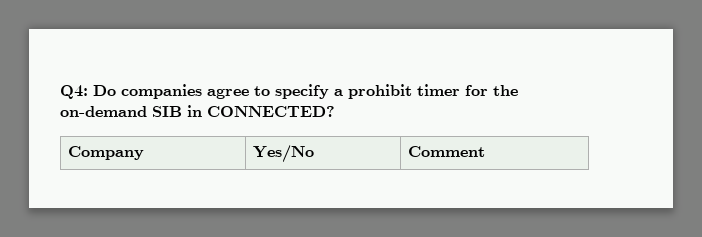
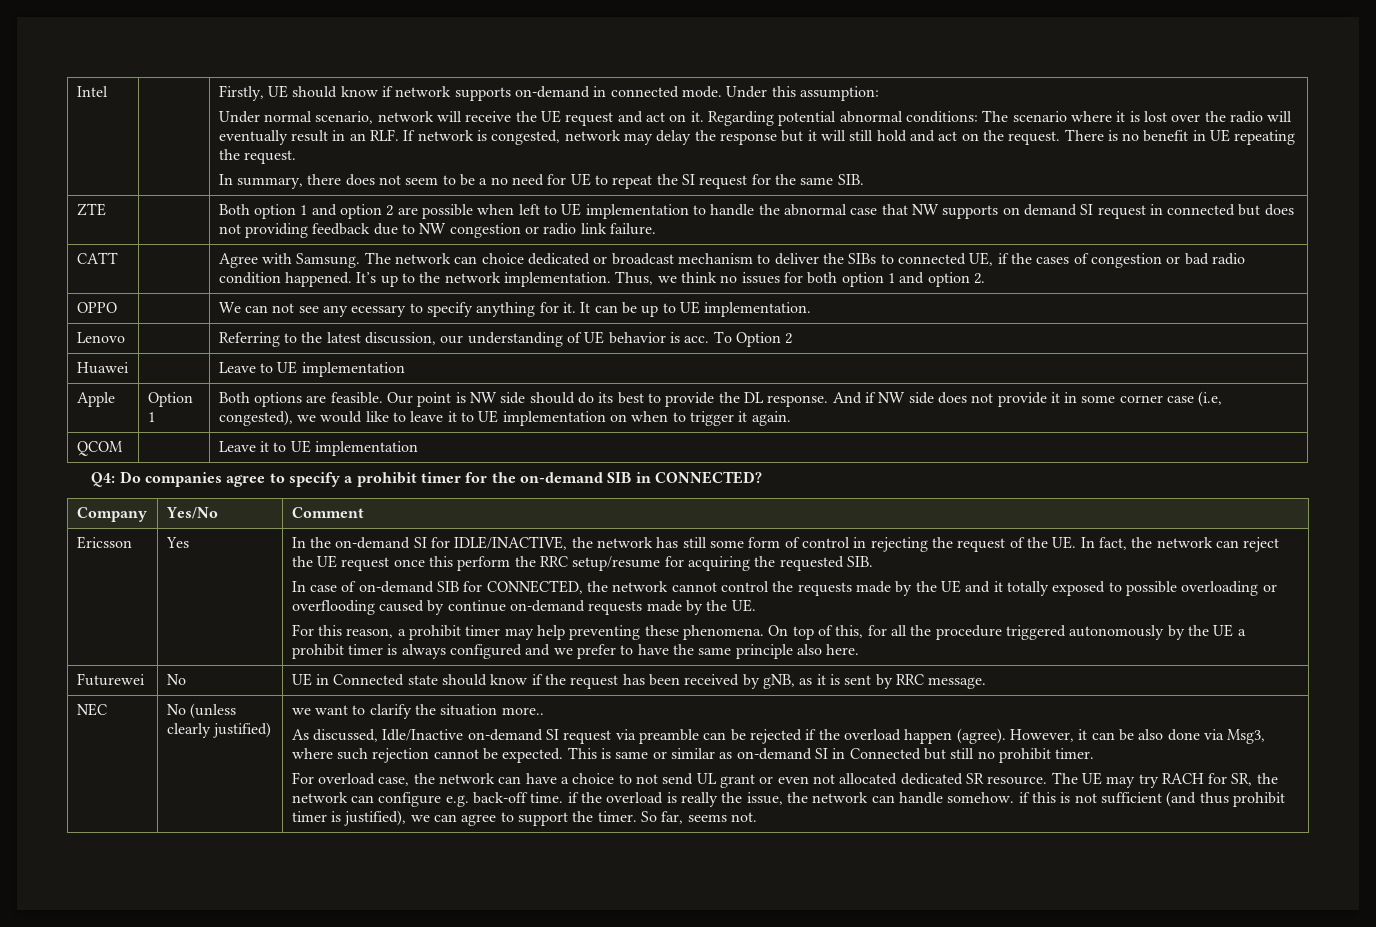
(60, 92) none -> [76,86,108,97] [218,85,879,101] [218,110,1293,126] [218,129,1296,145] [218,149,297,164] [218,173,864,189] [76,203,106,216] [218,203,1294,219] [218,223,657,238] [76,252,118,264] [218,252,1245,268] [218,271,985,287] [76,302,117,313] [218,301,812,317] [76,332,125,343] [218,331,793,347] [76,362,129,374] [218,361,405,377] [76,392,115,407] [147,392,193,407] [147,412,155,422] [218,391,1223,407] [218,410,791,426] [76,441,123,456] [218,440,419,456] Intel | | Firstly, UE should know if network supports on-demand in connected mode. Under this assumption: // Under normal scenario, network will receive the UE request and act on it. Regarding potential abnormal conditions: The scenario where it is lost over the radio will eventually result in an RLF. If network is congested, network may delay the response but it will still hold and act on the request. There is no benefit in UE repeating the request. // In summary, there does not seem to be a no need for UE to repeat the SI request for the same SIB. // ZTE | | Both option 1 and option 2 are possible when left to UE implementation to handle the abnormal case that NW supports on demand SI request in connected but does not providing feedback due to NW congestion or radio link failure. // CATT | | Agree with Samsung. The network can choice dedicated or broadcast mechanism to deliver the SIBs to connected UE, if the cases of congestion or bad radio condition happened. It’s up to the network implementation. Thus, we think no issues for both option 1 and option 2. // OPPO | | We can not see any ecessary to specify anything for it. It can be up to UE implementation. // Lenovo | | Referring to the latest discussion, our understanding of UE behavior is acc. To Option 2 // Huawei | | Leave to UE implementation // Apple | Option 1 | Both options are feasible. Our point is NW side should do its best to provide the DL response. And if NW side does not provide it in some corner case (i.e, congested), we would like to leave it to UE implementation on when to trigger it again. // QCOM | | Leave it to UE implementation //
(486, 151) none -> [76,536,132,549] [165,537,189,548] [291,536,1280,552] [291,555,873,571] [291,580,1277,596] [291,599,756,615] [291,624,1246,640] [291,644,860,659] [76,673,145,686] [166,674,186,685] [291,673,987,689] [76,703,107,716] [166,703,237,719] [166,722,272,738] [291,704,544,719] [291,728,1266,744] [291,747,1095,763] [291,772,1278,788] [291,791,1285,807] [291,810,757,826] // Ericsson | Yes | In the on-demand SI for IDLE/INACTIVE, the network has still some form of control in rejecting the request of the UE. In fact, the network can reject the UE request once this perform the RRC setup/resume for acquiring the requested SIB. // In case of on-demand SIB for CONNECTED, the network cannot control the requests made by the UE and it totally exposed to possible overloading or overflooding caused by continue on-demand requests made by the UE. // For this reason, a prohibit timer may help preventing these phenomena. On top of this, for all the procedure triggered autonomously by the UE a prohibit timer is always configured and we prefer to have the same principle also here. // Futurewei | No | UE in Connected state should know if the request has been received by gNB, as it is sent by RRC message. // NEC | No (unless clearly justified) | we want to clarify the situation more.. // As discussed, Idle/Inactive on-demand SI request via preamble can be rejected if the overload happen (agree). However, it can be also done via Msg3, where such rejection cannot be expected. This is same or similar as on-demand SI in Connected but still no prohibit timer. // For overload case, the network can have a choice to not send UL grant or even not allocated dedicated SR resource. The UE may try RACH for SR, the network can configure e.g. back-off time. if the overload is really the issue, the network can handle somehow. if this is not sufficient (and thus prohibit timer is justified), we can agree to support the timer. So far, seems not.

